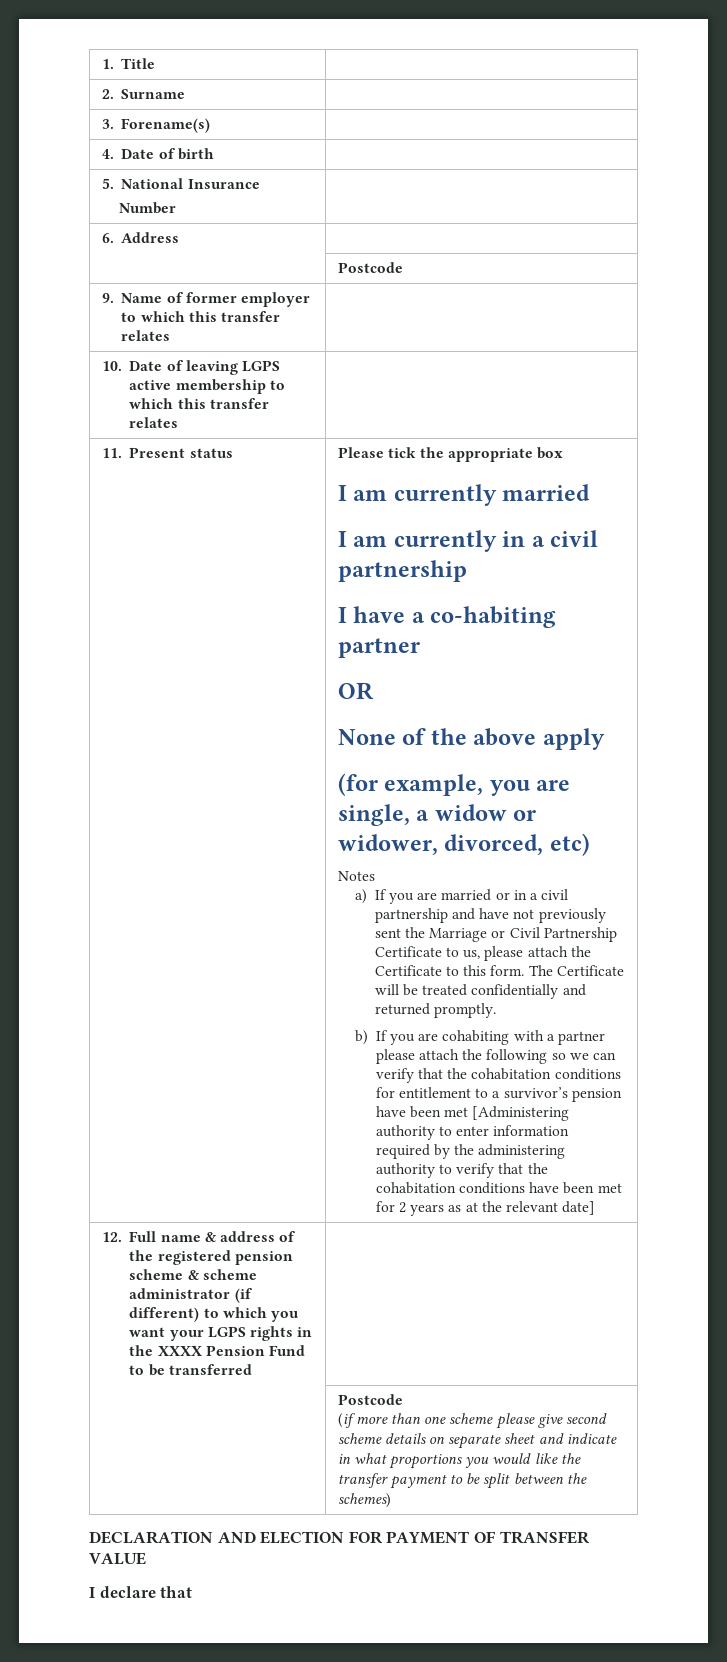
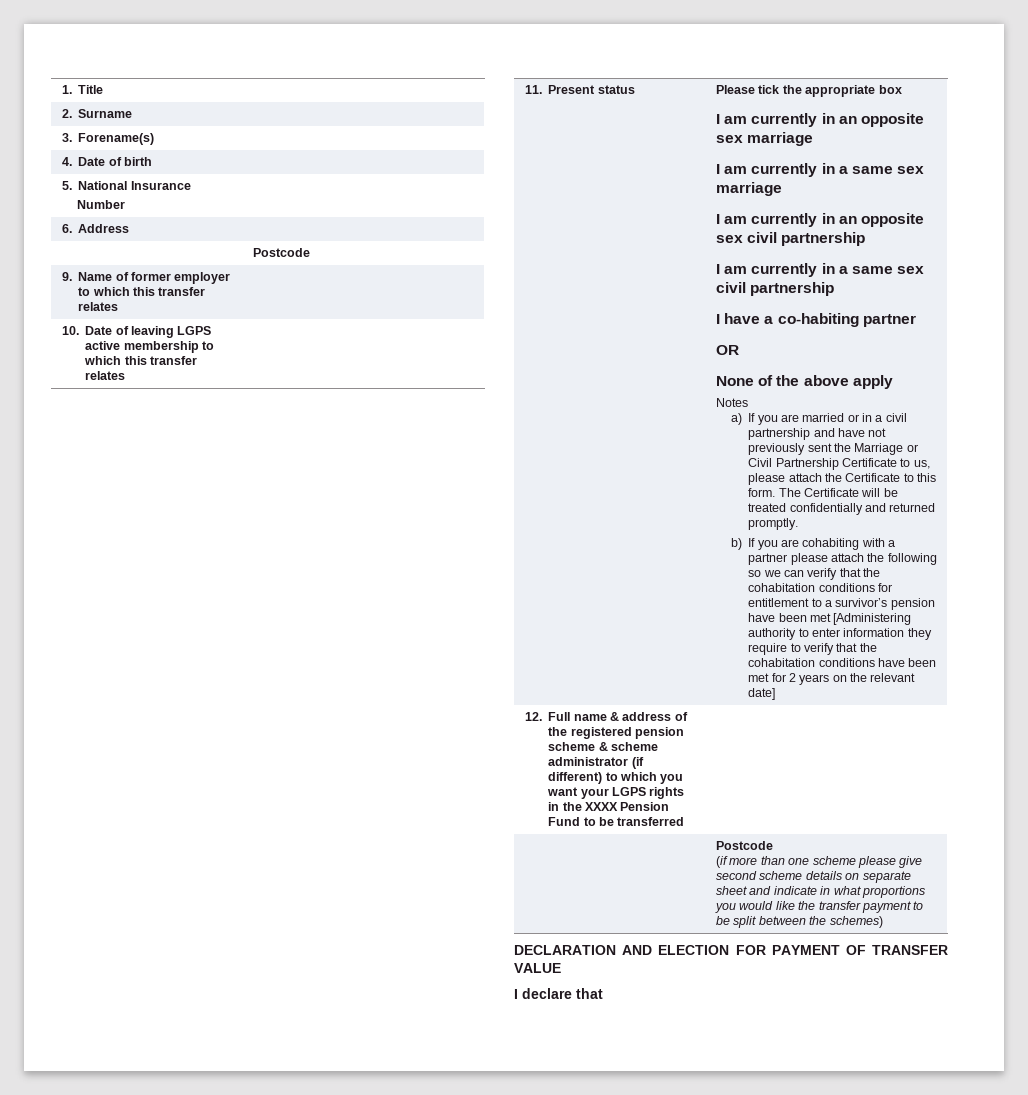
[502,484,591,501] [337,530,545,552] married // I am currently in a -> [821,113,925,127] [716,132,814,146] [716,163,925,177] [716,182,783,196] [716,213,925,227] [716,232,866,246] [716,263,925,277] in an opposite sex marriage // I am currently in a same sex marriage // I am currently in an opposite sex civil partnership // I am currently in a same sex
[337,773,571,796] [337,804,537,826] [337,833,590,856] // (for example, you are single, a widow or widower, divorced, etc) -> (893, 382) none
[375,1144,566,1159] [375,1163,435,1178] required by the administering authority -> [907,628,932,640] [748,643,788,655] they require
[448,1202,478,1212] as at -> [832,675,847,682] on

